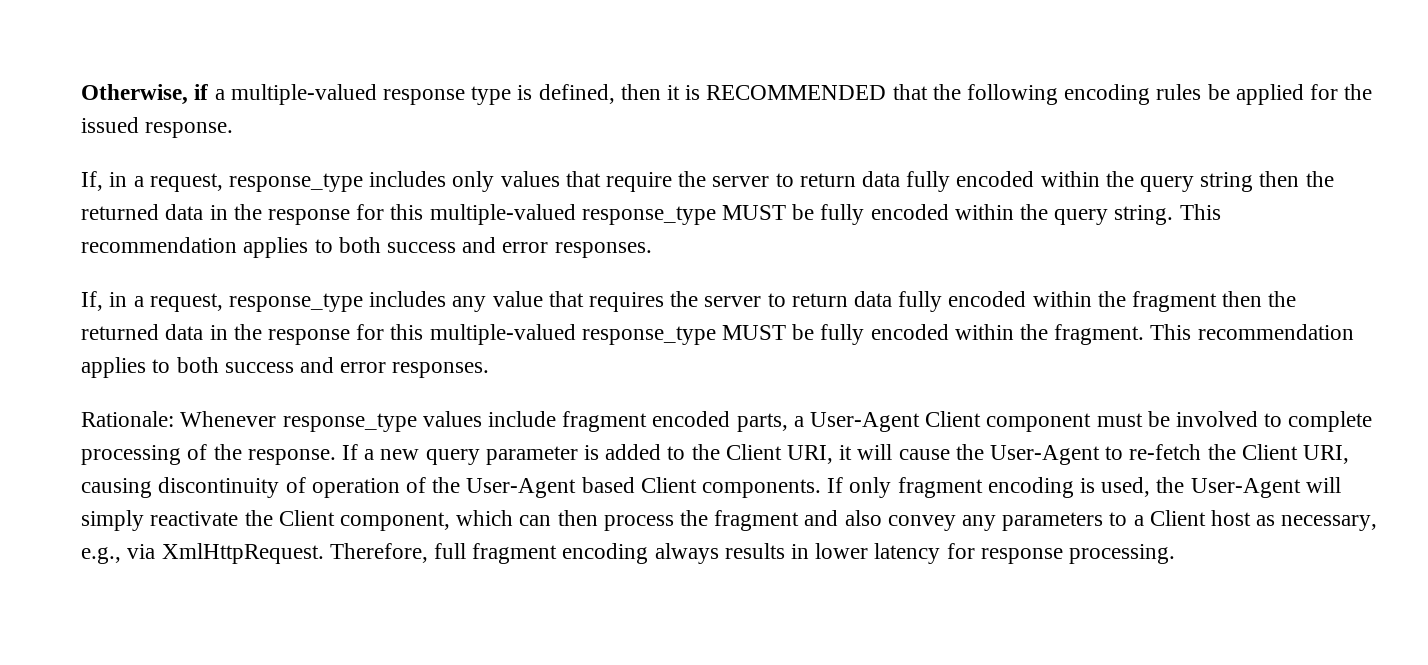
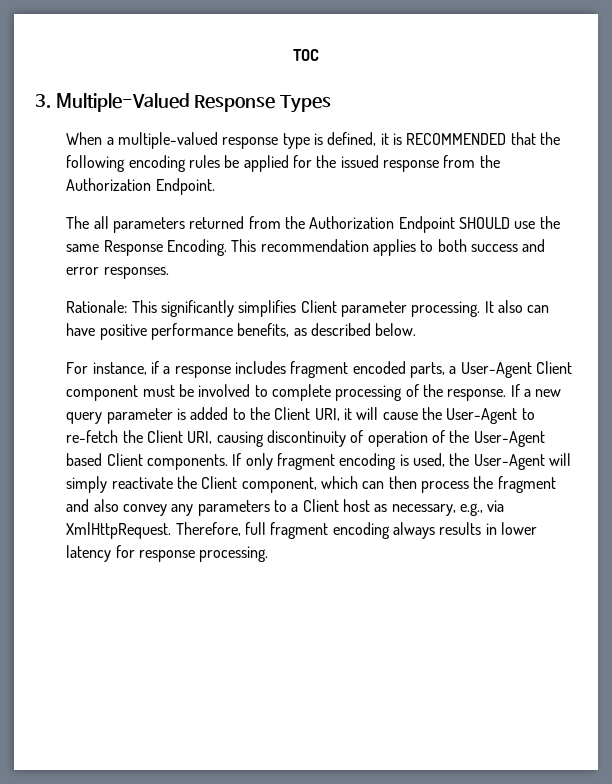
[81,84,209,105] Otherwise, if -> [293,49,319,61] [35,93,332,113] [66,132,103,145] TOC // 3. Multiple-Valued Response Types // When
[620,84,661,100] then -> (377, 139) none
[145,122,234,138] [81,171,1334,192] [81,204,1221,225] [81,237,652,258] [81,291,1297,312] [81,324,1145,345] response. // If, in a request, response_type includes only values that require the server to return data fully encoded within the query string then the returned data in the response for this multiple-valued response_type MUST be fully encoded within the query string. This recommendation applies to both success and error responses. // If, in a request, response_type includes any value that requires the server to return data fully encoded within the fragment then the returned data in the response for this multiple-valued response_type MUST be fully encoded within the fragment. -> [383,155,500,172] [66,178,215,195] [66,216,560,233] [66,239,228,256] response from the Authorization Endpoint. // The all parameters returned from the Authorization Endpoint SHOULD use the same Response Encoding.
[180,411,556,432] Whenever response_type values include -> [131,300,550,317] [66,323,417,340] [66,361,287,378] This significantly simplifies Client parameter processing. It also can have positive performance benefits, as described below. // For instance, if a response includes

